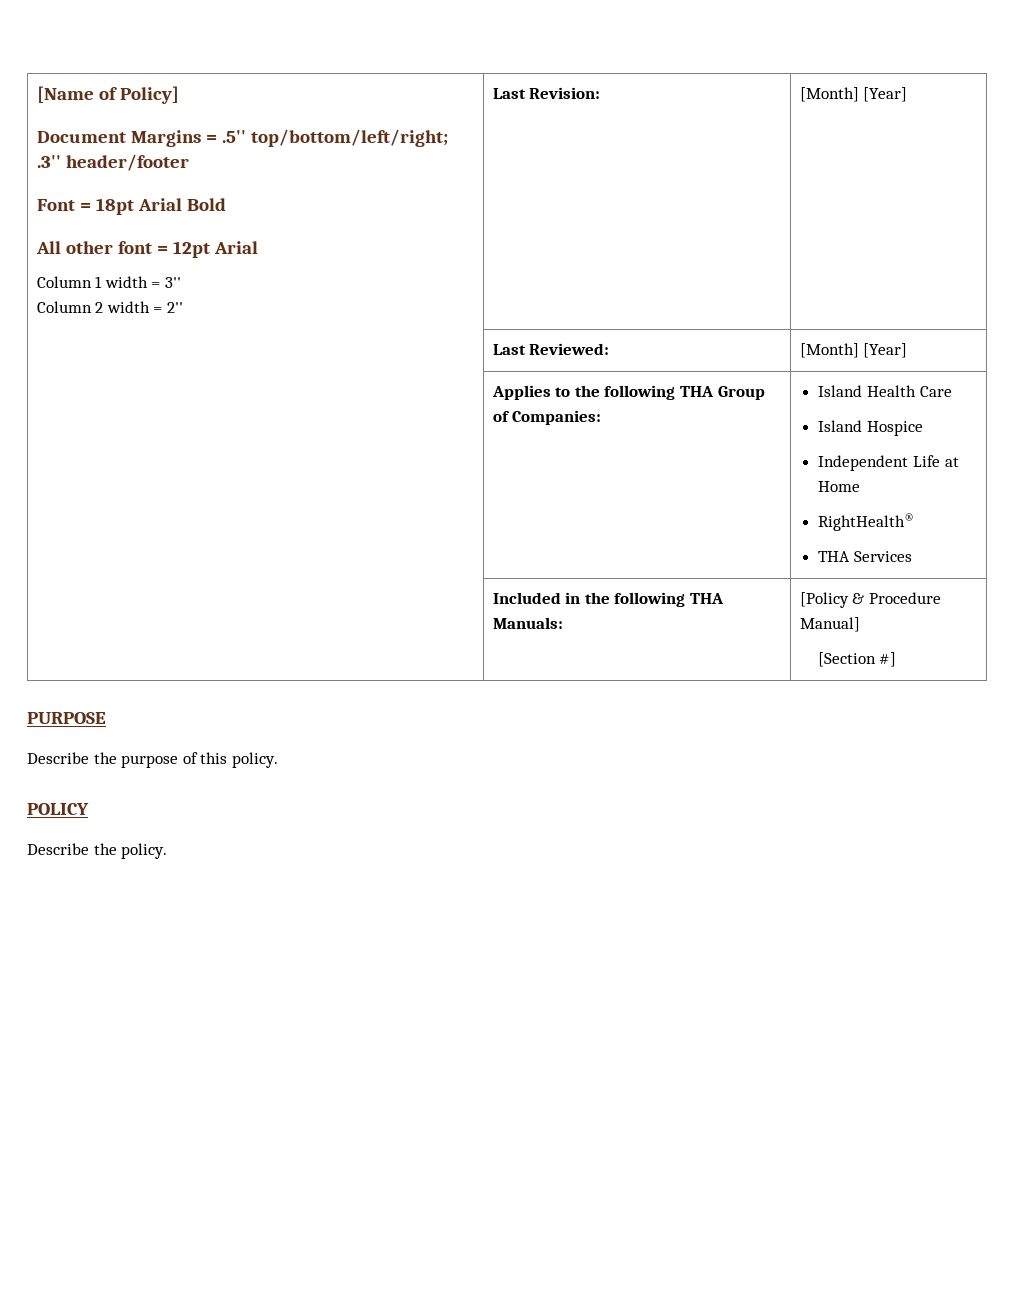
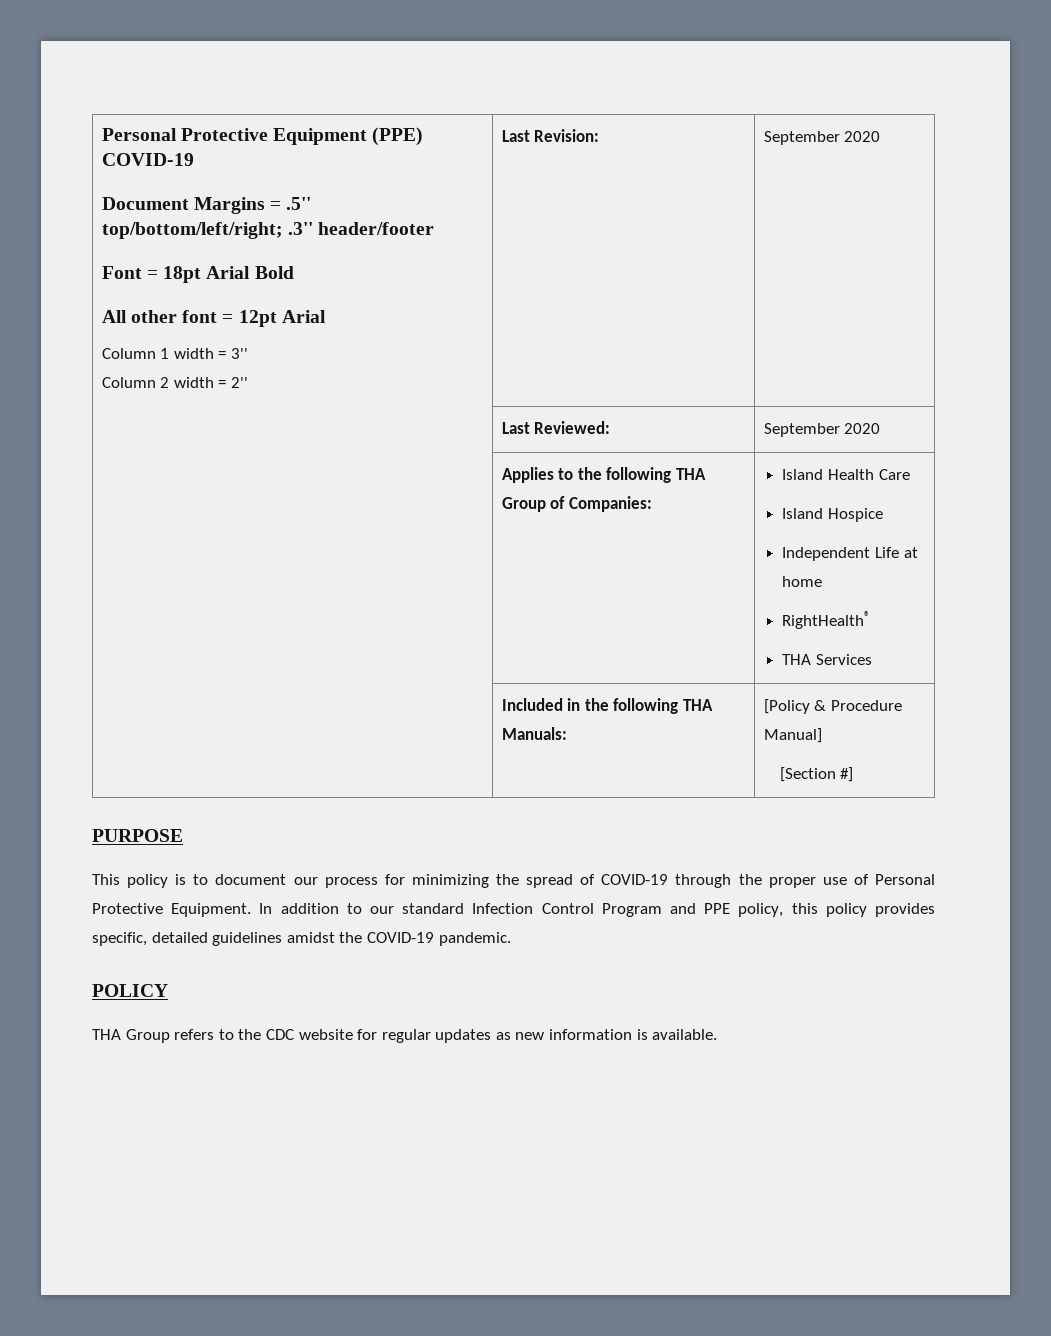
[36,86,179,104] [Name of Policy] -> [101,127,424,146] [101,153,194,166] Personal Protective Equipment (PPE) COVID-19
[799,87,908,102] [Month] [Year] -> [763,131,881,145] September 2020
[799,343,908,358] [Month] [Year] -> [763,423,881,437] September 2020
[818,481,861,492] Home -> [782,576,823,587] home
[27,752,278,768] [27,803,89,815] [27,843,168,859] Describe the purpose of this policy. // POLICY // Describe the policy. -> [92,874,935,888] [92,903,936,917] [92,932,511,946] [92,984,168,997] [92,1029,718,1043] This policy is to document our process for minimizing the spread of COVID-19 through the proper use of Personal Protective Equipment. In addition to our standard Infection Control Program and PPE policy, this policy provides specific, detailed guidelines amidst the COVID-19 pandemic. // POLICY // THA Group refers to the CDC website for regular updates as new information is available.

